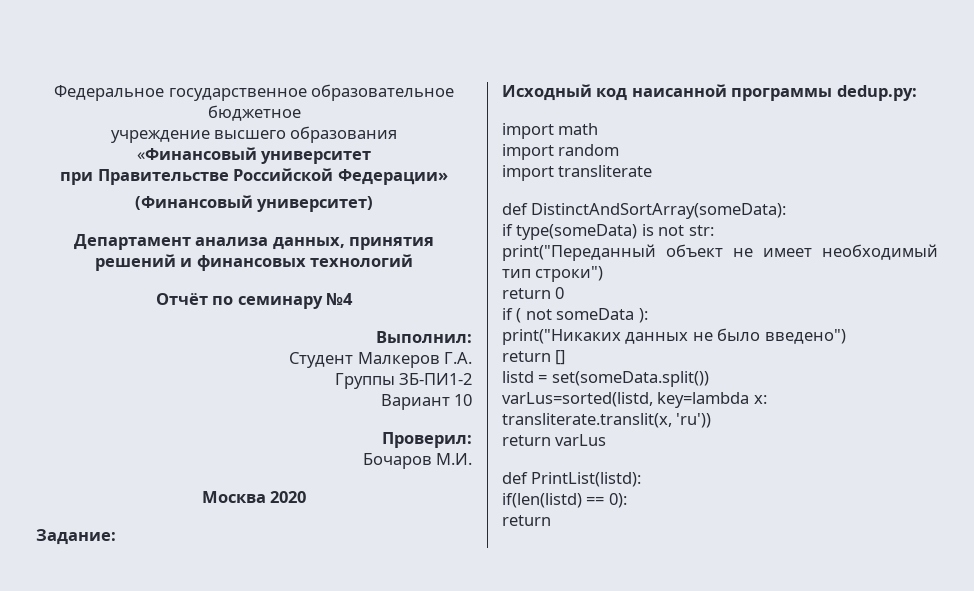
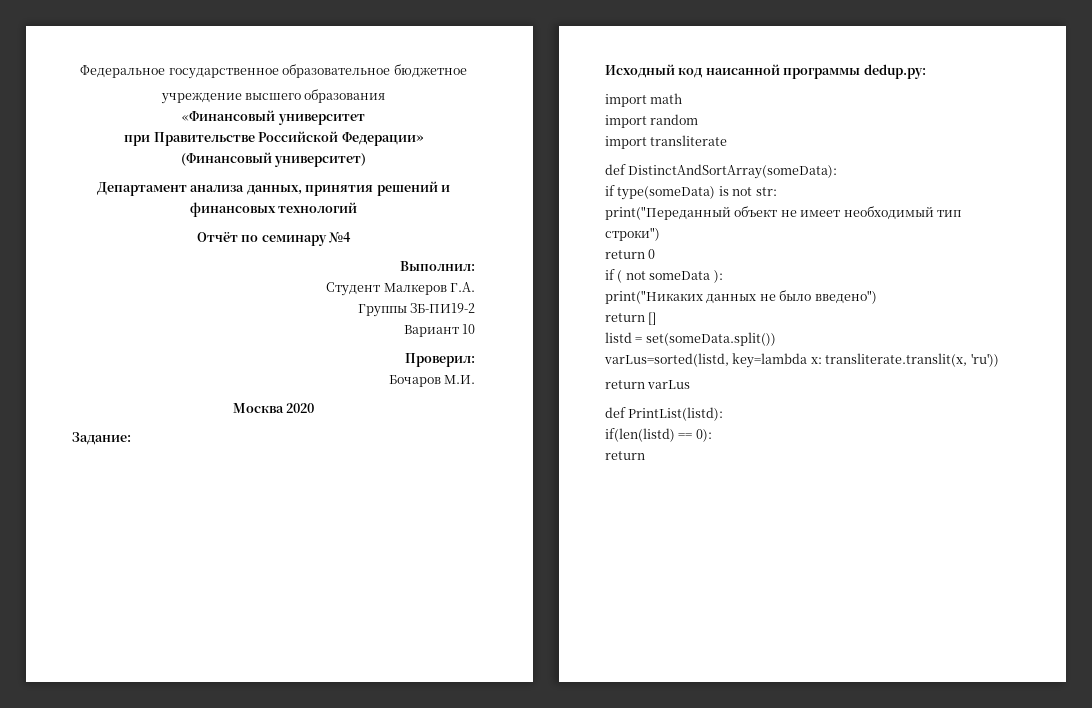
[399,373,472,385] ЗБ-ПИ1-2 -> [410,303,475,313] ЗБ-ПИ19-2

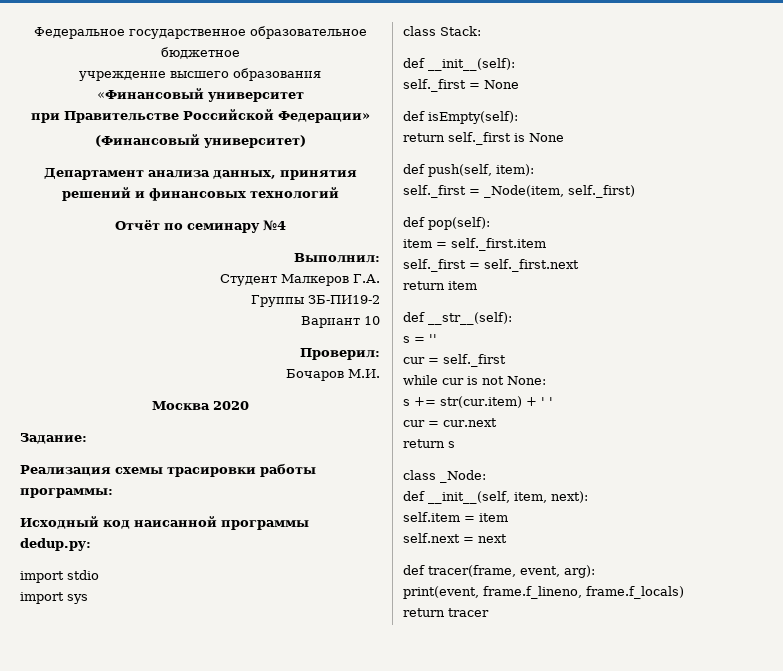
(131, 438) none -> [20,463,316,477] [20,488,113,498] // Реализация схемы трасировки работы программы:
[650,93,683,104] [605,114,699,128] [605,135,728,149] [605,164,838,179] [605,185,777,200] [605,206,961,220] [605,227,660,241] [605,249,656,259] [605,269,723,283] [605,290,877,304] [605,312,657,325] [605,332,776,346] [604,353,999,368] [605,380,691,389] [605,407,724,421] [605,428,712,442] [605,451,645,460] math // import random // import transliterate // def DistinctAndSortArray(someData): // if type(someData) is not str: // print("Переданный объект не имеет необходимый тип строки") // return 0 // if ( not someData ): // print("Никаких данных не было введено") // return [] // listd = set(someData.split()) // varLus=sorted(listd, key=lambda x: transliterate.translit(x, 'ru')) // return varLus // def PrintList(listd): // if(len(listd) == 0): // return -> [67,570,99,580] [20,592,88,604] [403,26,481,36] [403,58,515,71] [403,79,519,92] [403,111,518,124] [403,132,564,145] [403,164,534,177] [403,185,635,198] [403,217,490,230] [403,238,546,251] [403,259,579,272] [403,281,477,290] [403,312,512,325] [403,334,437,343] [403,354,506,367] [403,375,546,385] [403,396,553,408] [403,418,497,427] [403,439,455,448] [403,470,486,483] [403,491,588,504] [403,512,508,522] [403,533,507,543] [403,565,595,578] [403,586,684,599] [403,608,489,617] stdio // import sys // class Stack: // def __init__(self): // self._first = None // def isEmpty(self): // return self._first is None // def push(self, item): // self._first = _Node(item, self._first) // def pop(self): // item = self._first.item // self._first = self._first.next // return item // def __str__(self): // s = '' // cur = self._first // while cur is not None: // s += str(cur.item) + ' ' // cur = cur.next // return s // class _Node: // def __init__(self, item, next): // self.item = item // self.next = next // def tracer(frame, event, arg): // print(event, frame.f_lineno, frame.f_locals) // return tracer

